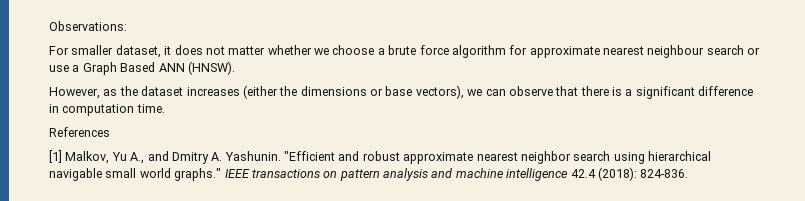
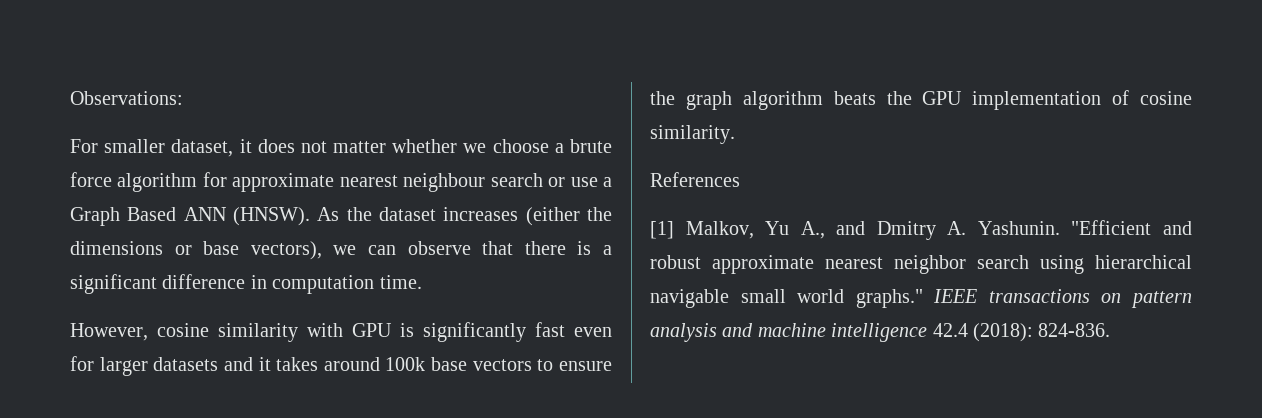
[49,87,118,99] // However, as -> [317,207,340,221] As
(165, 108) none -> [70,322,612,342] [70,356,612,376] [650,90,1192,110] [650,125,735,144] // However, cosine similarity with GPU is significantly fast even for larger datasets and it takes around 100k base vectors to ensure the graph algorithm beats the GPU implementation of cosine similarity.

